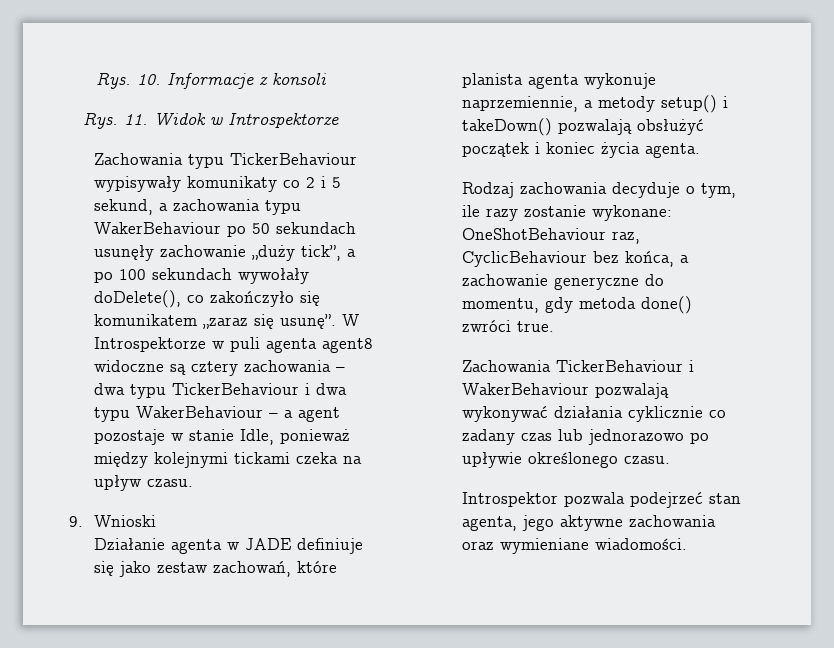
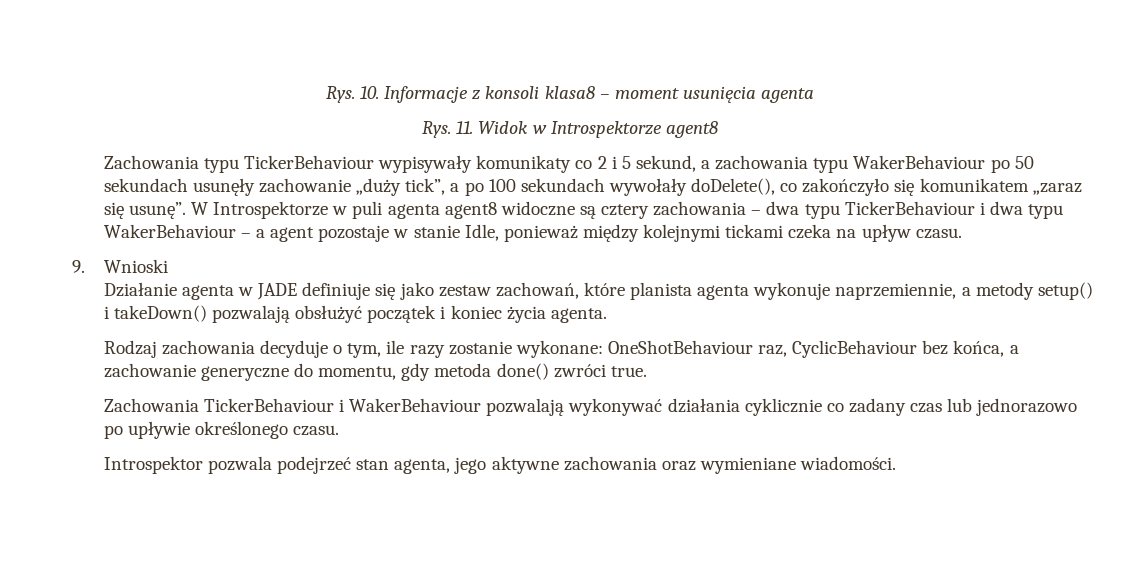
(327, 79) none -> [544,86,815,103] klasa8 – moment usunięcia agenta
(339, 120) none -> [665,121,718,138] agent8

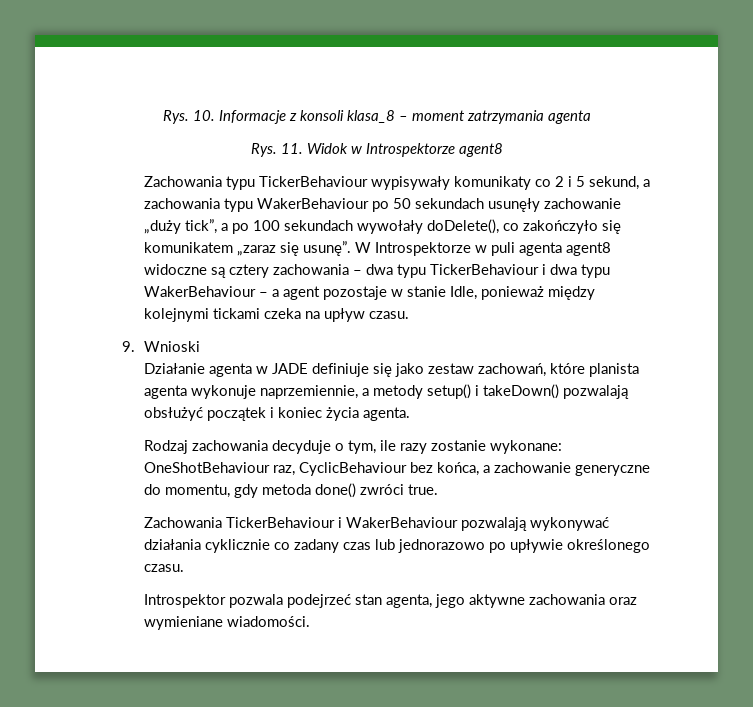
[544,86,595,99] klasa8 -> [346,110,395,123] klasa_8
[682,86,756,103] usunięcia -> [466,110,544,124] zatrzymania

